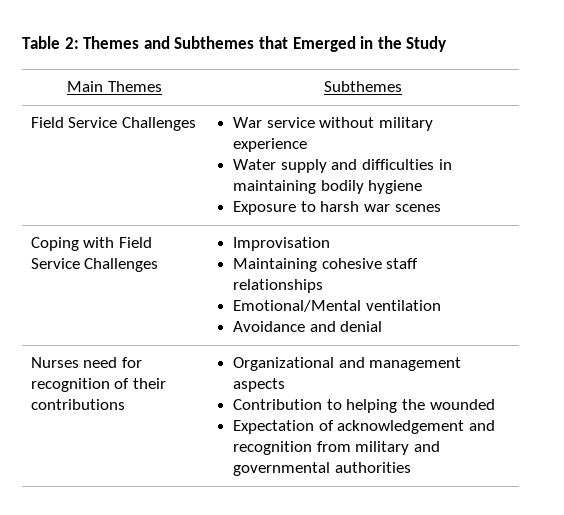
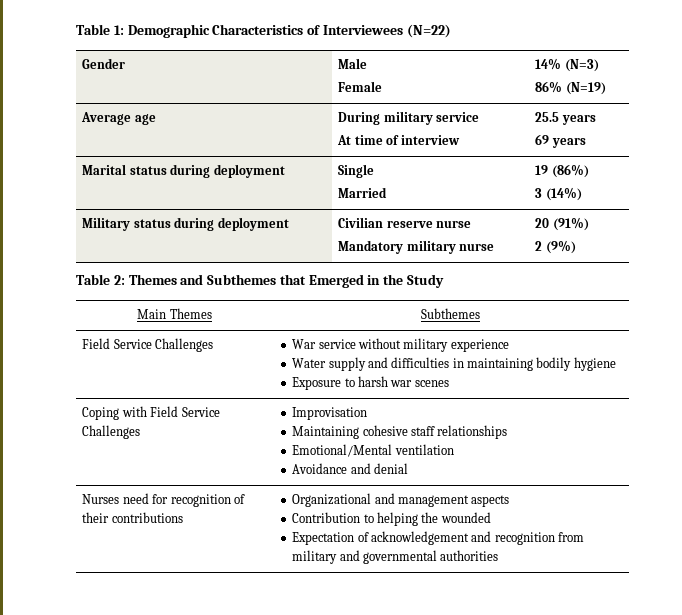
[22,36,60,49] Table -> [76,24,451,38] [82,58,126,69] [338,58,368,69] [338,81,383,92] [535,58,599,72] [535,81,606,95] [81,112,156,125] [338,111,480,125] [337,135,460,145] [535,112,596,125] [535,134,586,148] [82,164,285,178] [338,164,375,178] [338,187,388,198] [535,164,589,178] [535,187,582,201] [82,217,289,231] [338,217,472,228] [338,240,495,254] [535,217,589,231] [535,240,576,254] [76,274,110,285] Table 1: Demographic Characteristics of Interviewees (N=22) // Gender | Male // Female | 14% (N=3) // 86% (N=19) // Average age | During military service // At time of interview | 25.5 years // 69 years // Marital status during deployment | Single // Married | 19 (86%) // 3 (14%) // Military status during deployment | Civilian reserve nurse // Mandatory military nurse | 20 (91%) // 2 (9%) // Table

